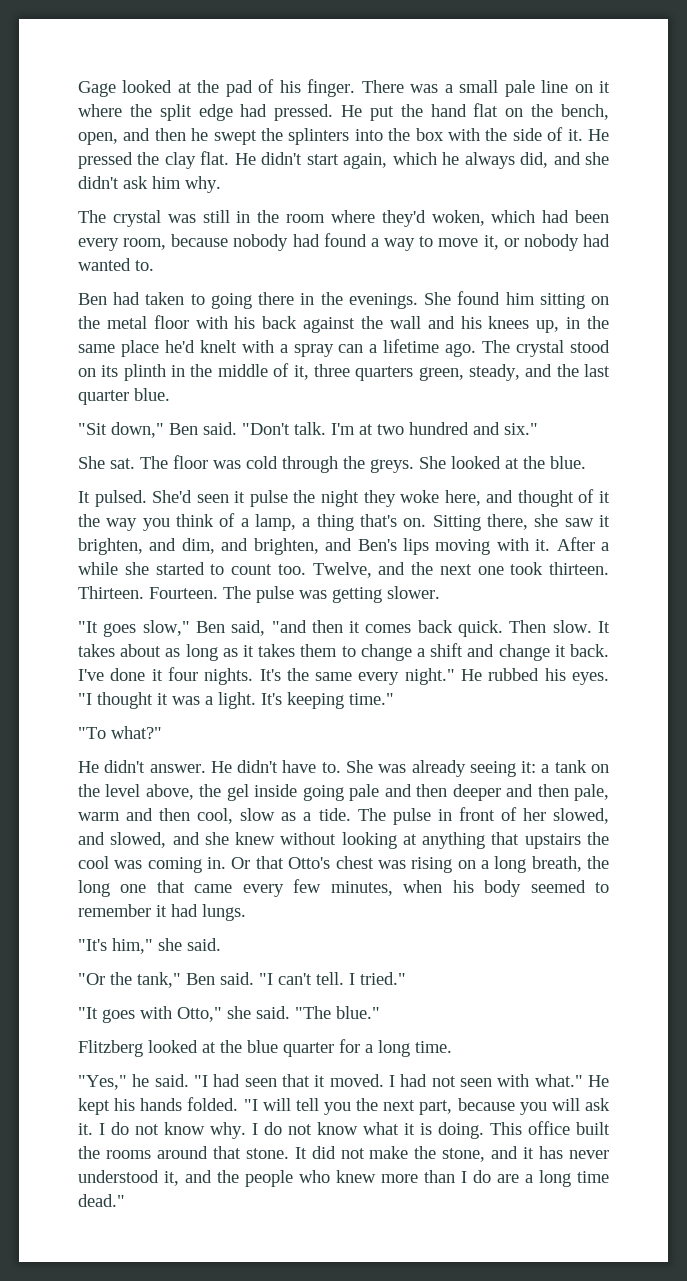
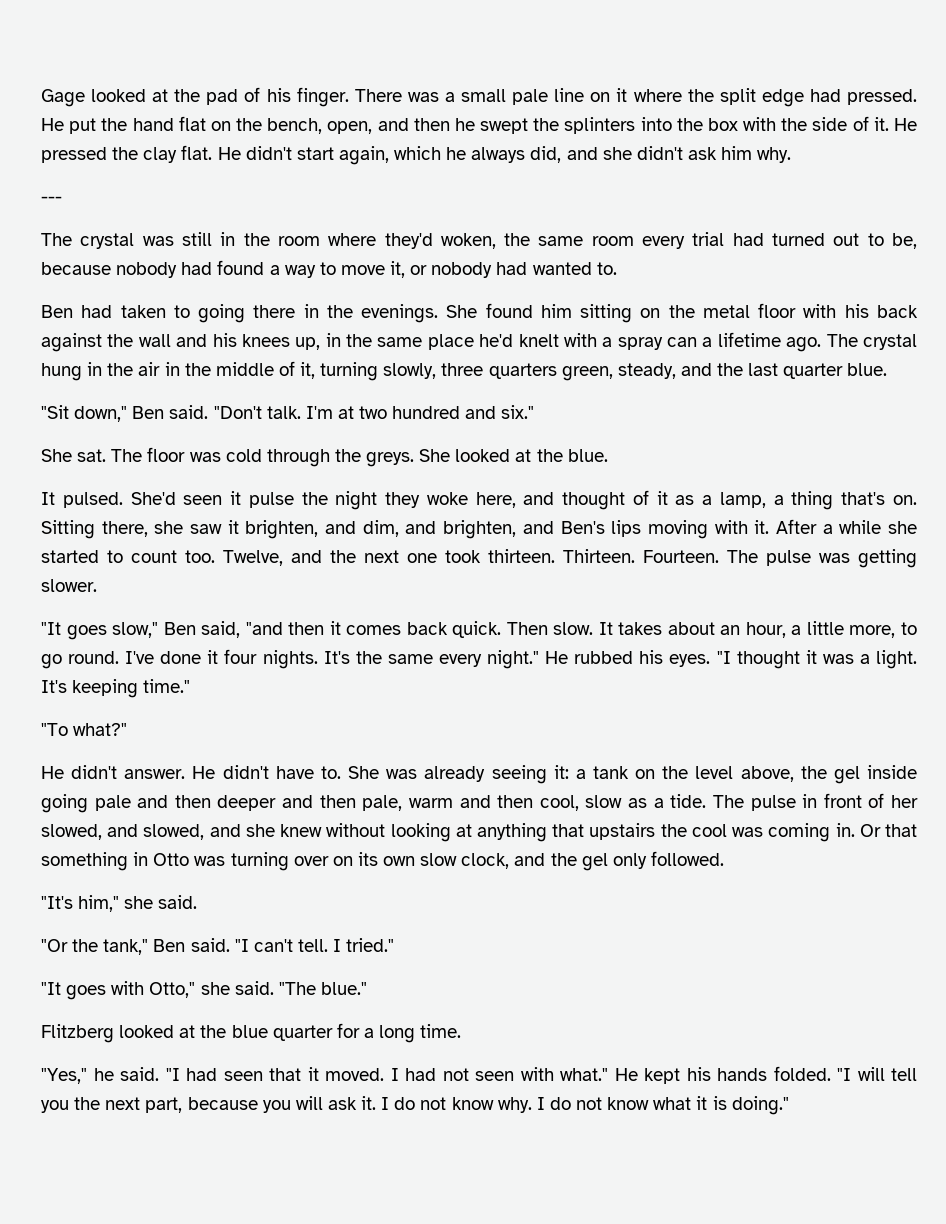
(221, 184) none -> [41,196,62,203] // ---
[491,210,609,223] [78,238,167,251] which had been every room, -> [504,232,917,249] the same room every trial had turned out to be,
[570,340,610,353] [78,364,166,381] stood on its plinth -> [41,362,161,381] hung in the air
(309, 372) none -> [320,362,437,381] turning slowly,
[78,513,236,531] the way you think of -> [675,495,695,505] as
[165,643,609,661] as long as it takes them to change a shift and change it back. -> [720,621,917,638] [41,651,120,669] an hour, a little more, to go round.
[288,856,609,873] [78,879,609,897] [78,904,246,921] Otto's chest was rising on a long breath, the long one that came every few minutes, when his body seemed to remember it had lungs. -> [41,851,724,871] something in Otto was turning over on its own slow clock, and the gel only followed.
[438,1121,610,1139] [78,1146,610,1162] [78,1170,609,1187] [78,1194,125,1207] doing. This office built the rooms around that stone. It did not make the stone, and it has never understood it, and the people who knew more than I do are a long time dead." -> [731,1096,789,1115] doing."

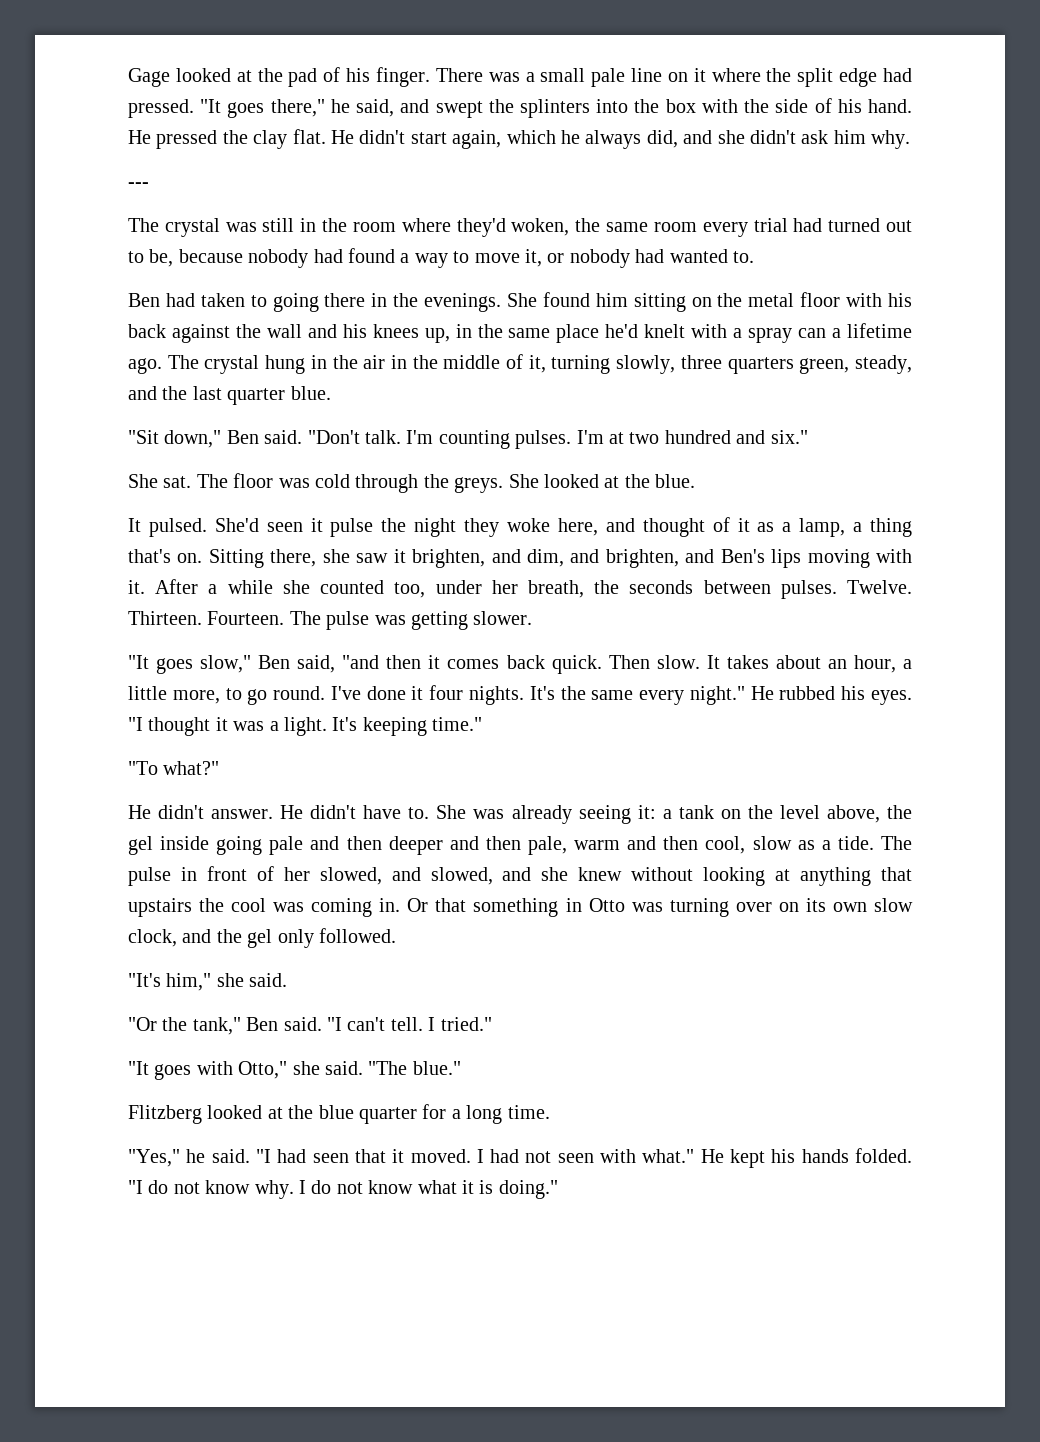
[41,116,475,134] He put the hand flat on the bench, open, and then he -> [200,99,430,118] "It goes there," he said, and
[873,117,889,131] it. -> [837,99,912,113] his hand.
(333, 412) none -> [438,430,604,449] counting pulses. I'm
[41,549,555,566] started to count too. Twelve, and the next one took thirteen. -> [320,580,912,599] counted too, under her breath, the seconds between pulses. Twelve.
[857,1067,917,1081] [41,1096,390,1113] will tell you the next part, because you will ask it. I -> (143, 1187) none

